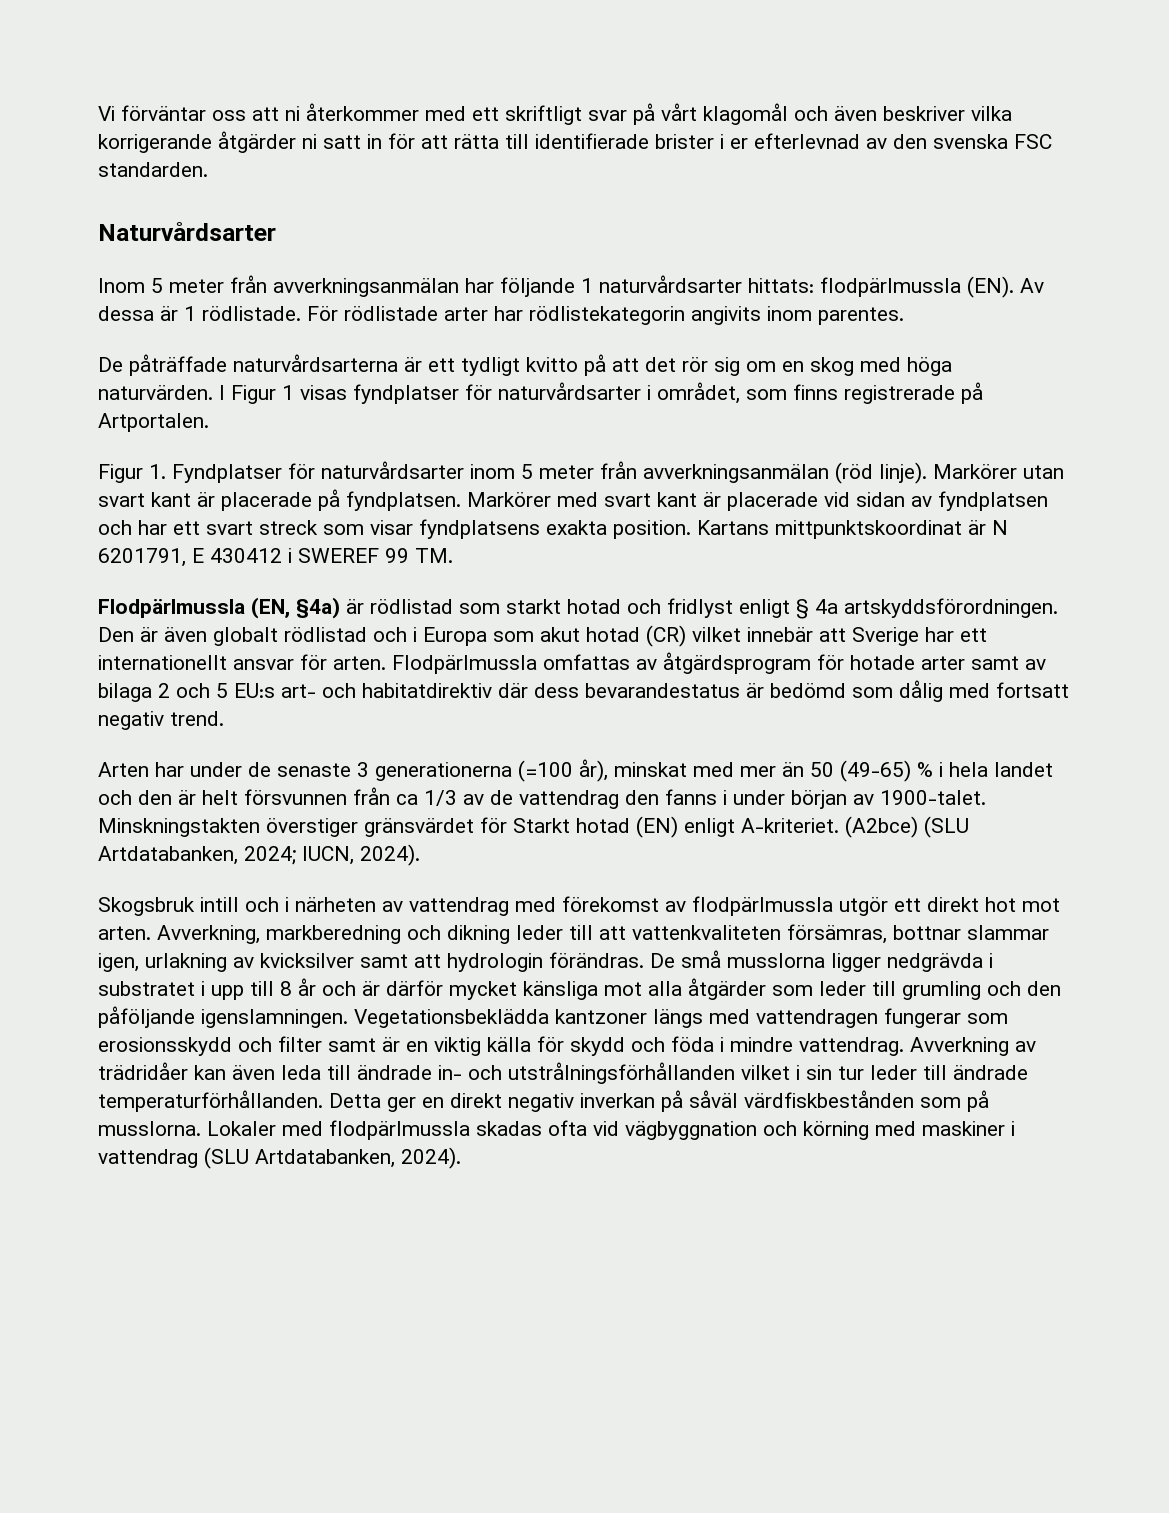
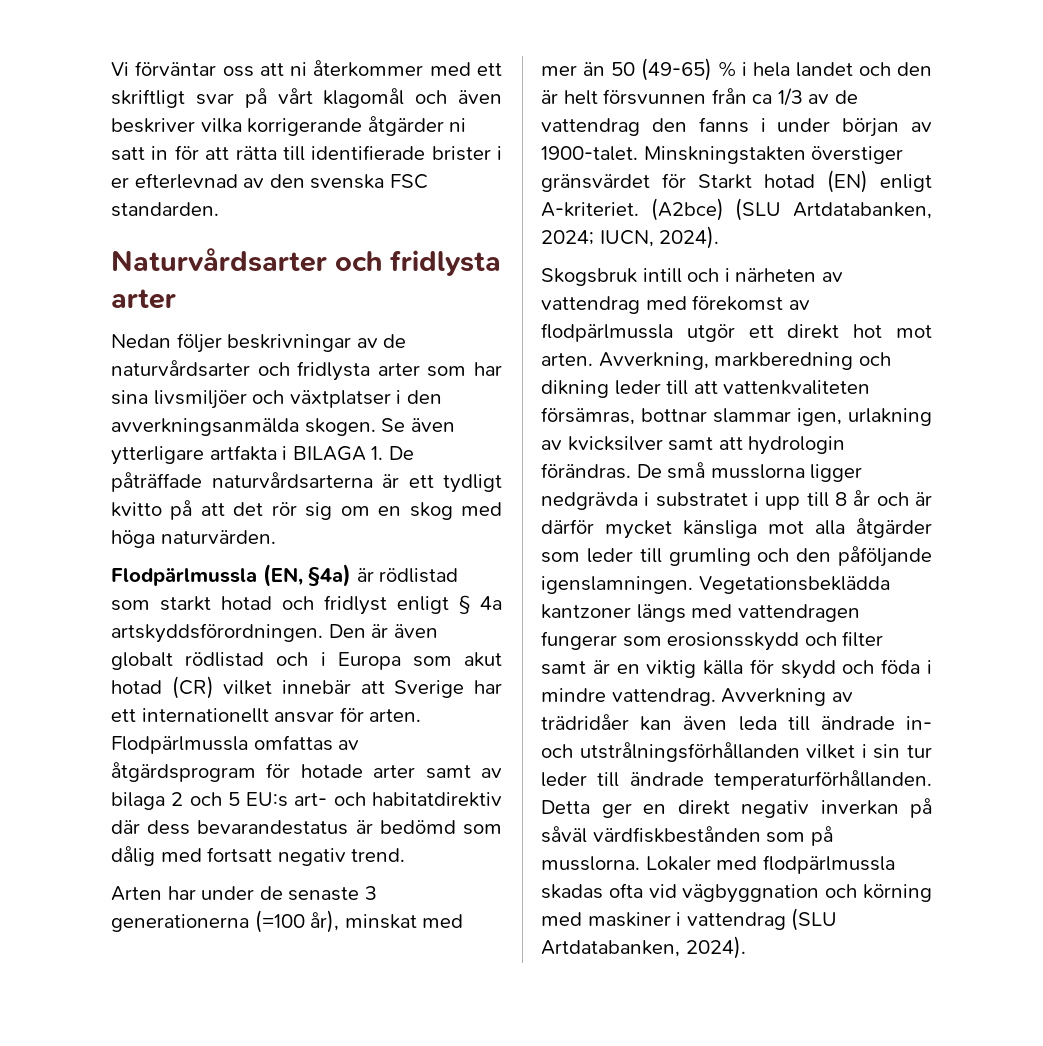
[98,275,1044,298] [98,306,904,325] // Inom 5 meter från avverkningsanmälan har följande 1 naturvårdsarter hittats: flodpärlmussla (EN). Av dessa är 1 rödlistade. För rödlistade arter har rödlistekategorin angivits inom parentes. // -> [335,250,501,276] [111,289,176,309] [111,333,407,353] [111,360,503,381] [111,390,442,409] [111,418,455,436] [111,445,384,465] och fridlysta arter // Nedan följer beskrivningar av de naturvårdsarter och fridlysta arter som har sina livsmiljöer och växtplatser i den avverkningsanmälda skogen. Se även ytterligare artfakta i BILAGA 1.
[219,382,983,404] [98,413,209,432] [98,461,1064,484] [98,489,1048,511] [98,519,1008,539] [98,548,453,567] I Figur 1 visas fyndplatser för naturvårdsarter i området, som finns registrerade på Artportalen. // Figur 1. Fyndplatser för naturvårdsarter inom 5 meter från avverkningsanmälan (röd linje). Markörer utan svart kant är placerade på fyndplatsen. Markörer med svart kant är placerade vid sidan av fyndplatsen och har ett svart streck som visar fyndplatsens exakta position. Kartans mittpunktskoordinat är N 6201791, E 430412 i SWEREF 99 TM. -> (276, 537) none

